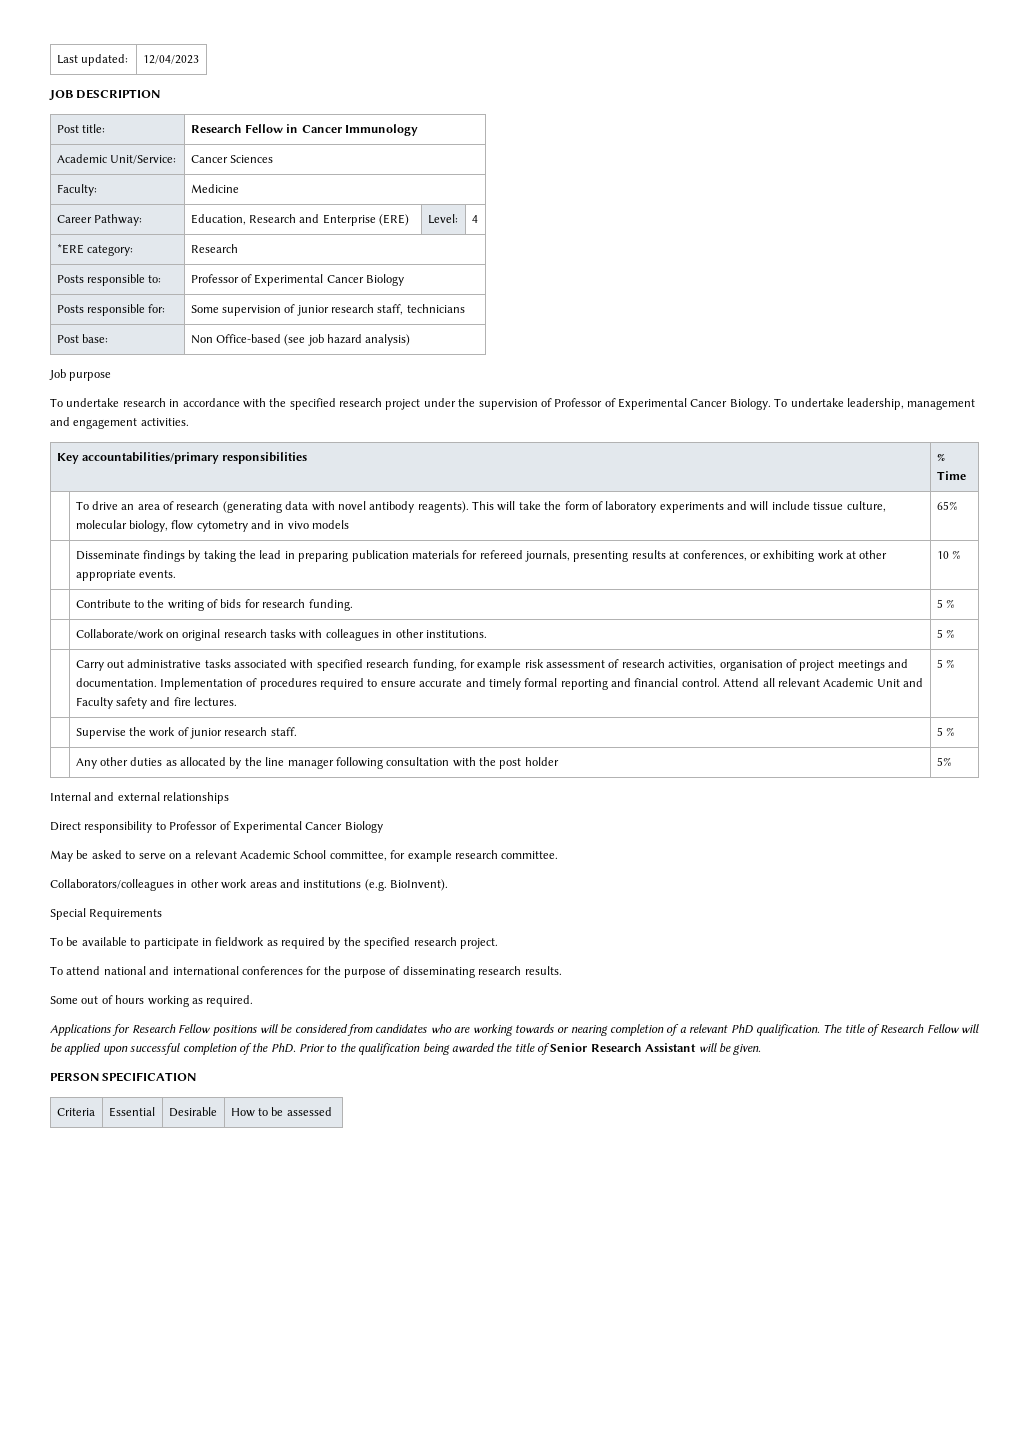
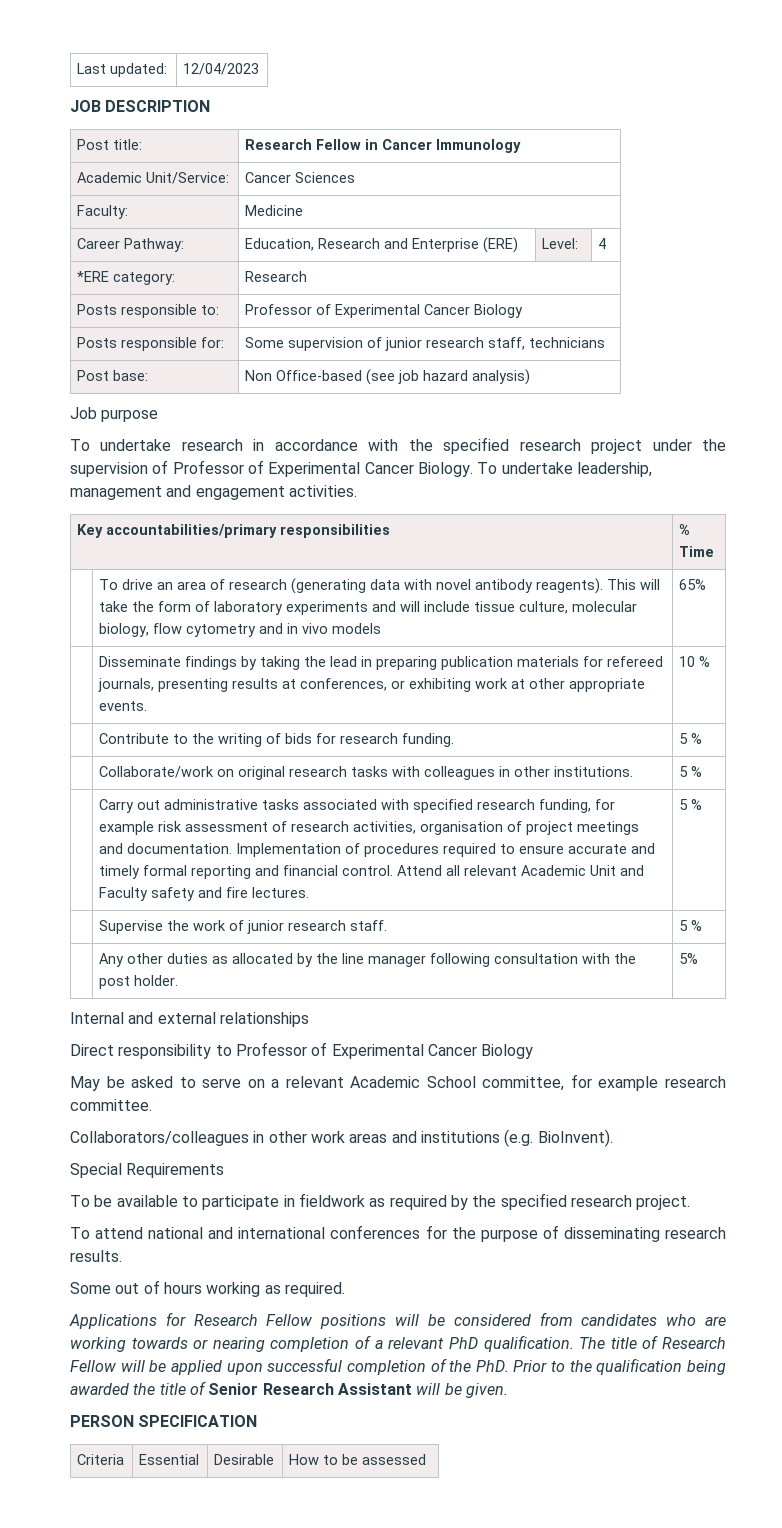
[524,757,559,766] holder -> [134,975,179,986] holder.

